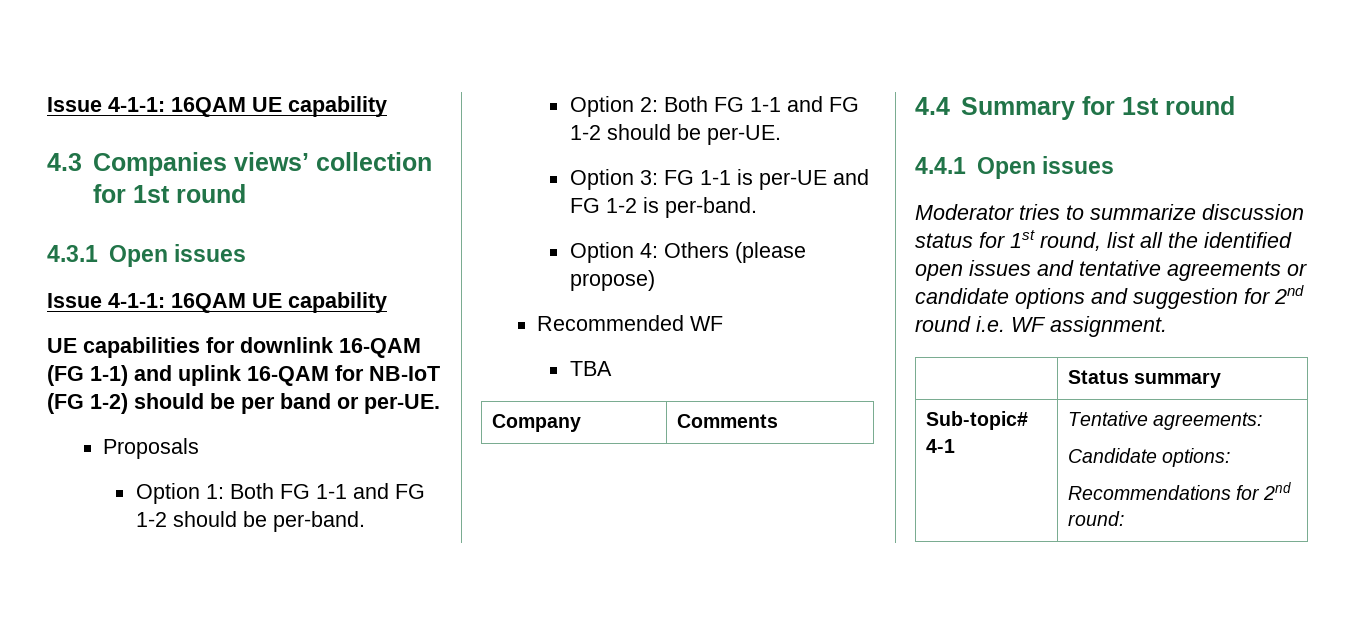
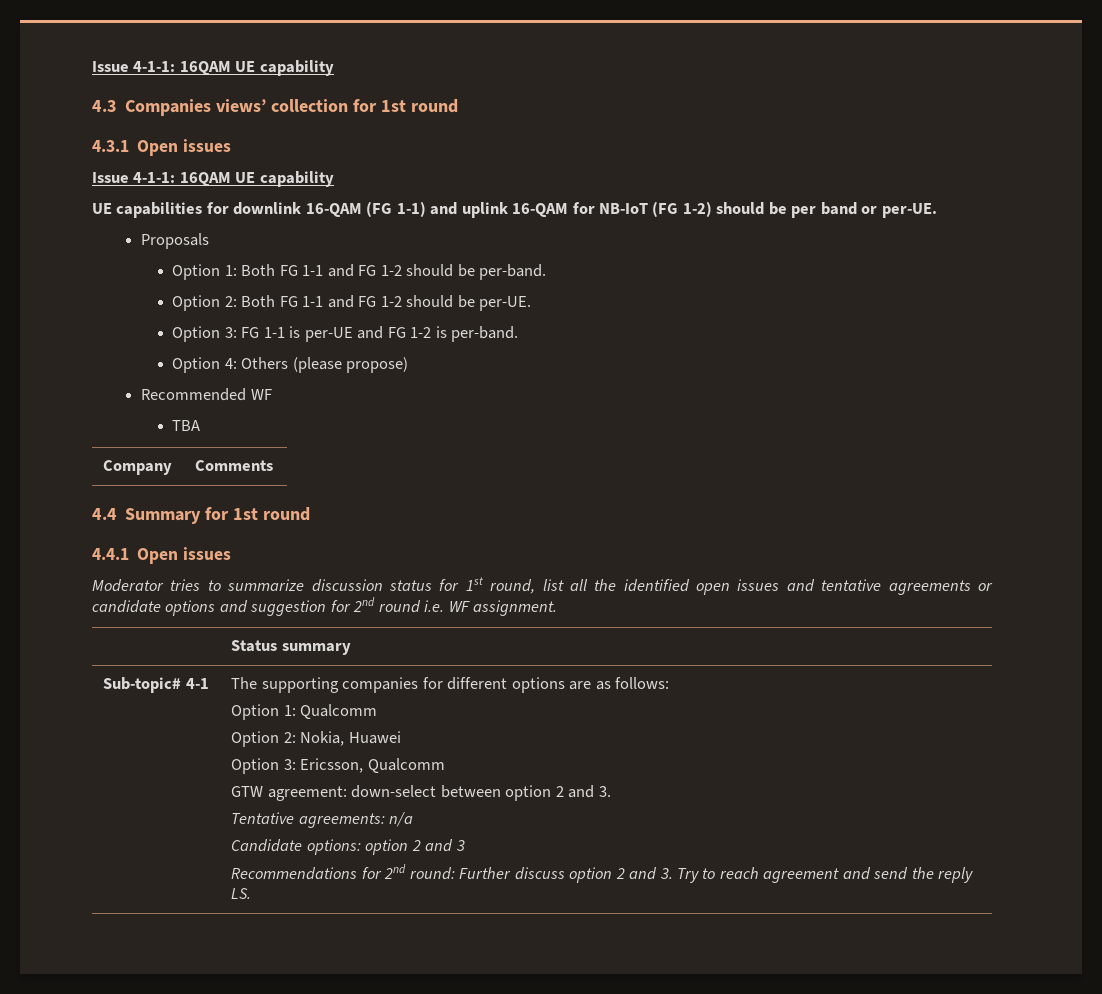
(955, 446) none -> [231,677,670,693] [231,704,378,720] [231,731,401,747] [231,758,445,774] [231,785,611,801] The supporting companies for different options are as follows: // Option 1: Qualcomm // Option 2: Nokia, Huawei // Option 3: Ericsson, Qualcomm // GTW agreement: down-select between option 2 and 3. //
(1262, 421) none -> [389,812,414,827] n/a
(1230, 457) none -> [365,839,465,855] option 2 and 3
(1124, 518) none -> [459,867,974,883] [231,888,252,899] Further discuss option 2 and 3. Try to reach agreement and send the reply LS.

